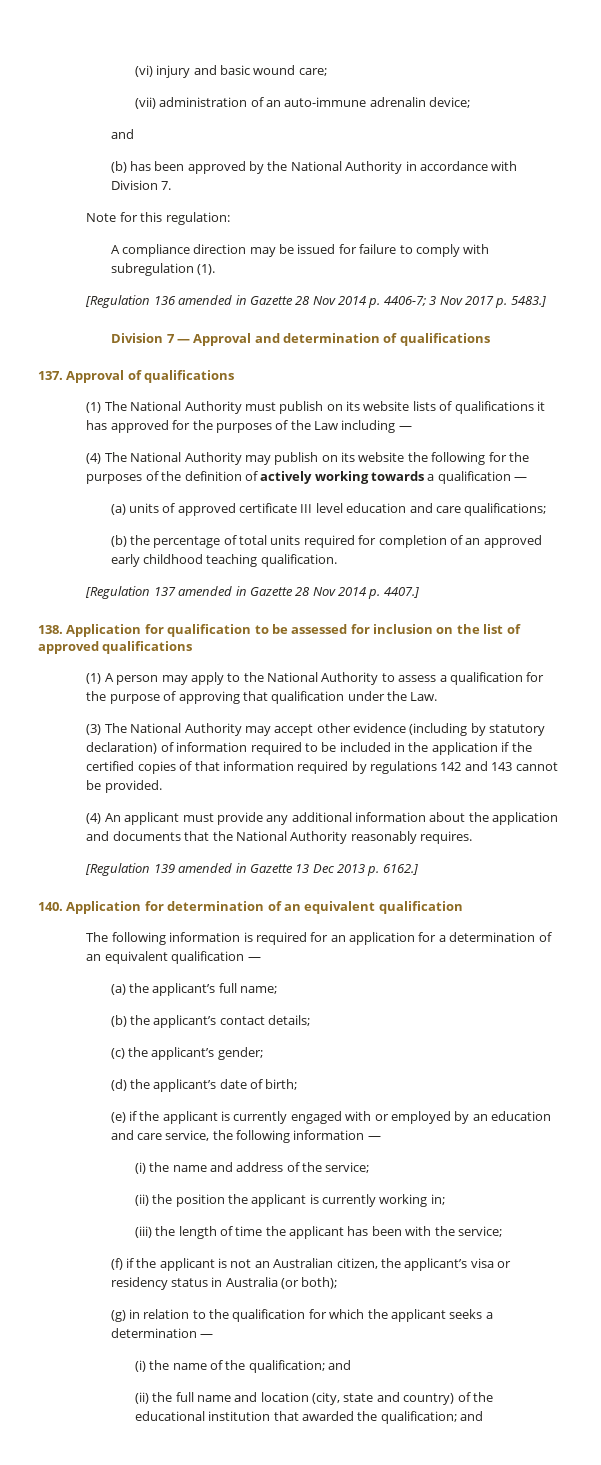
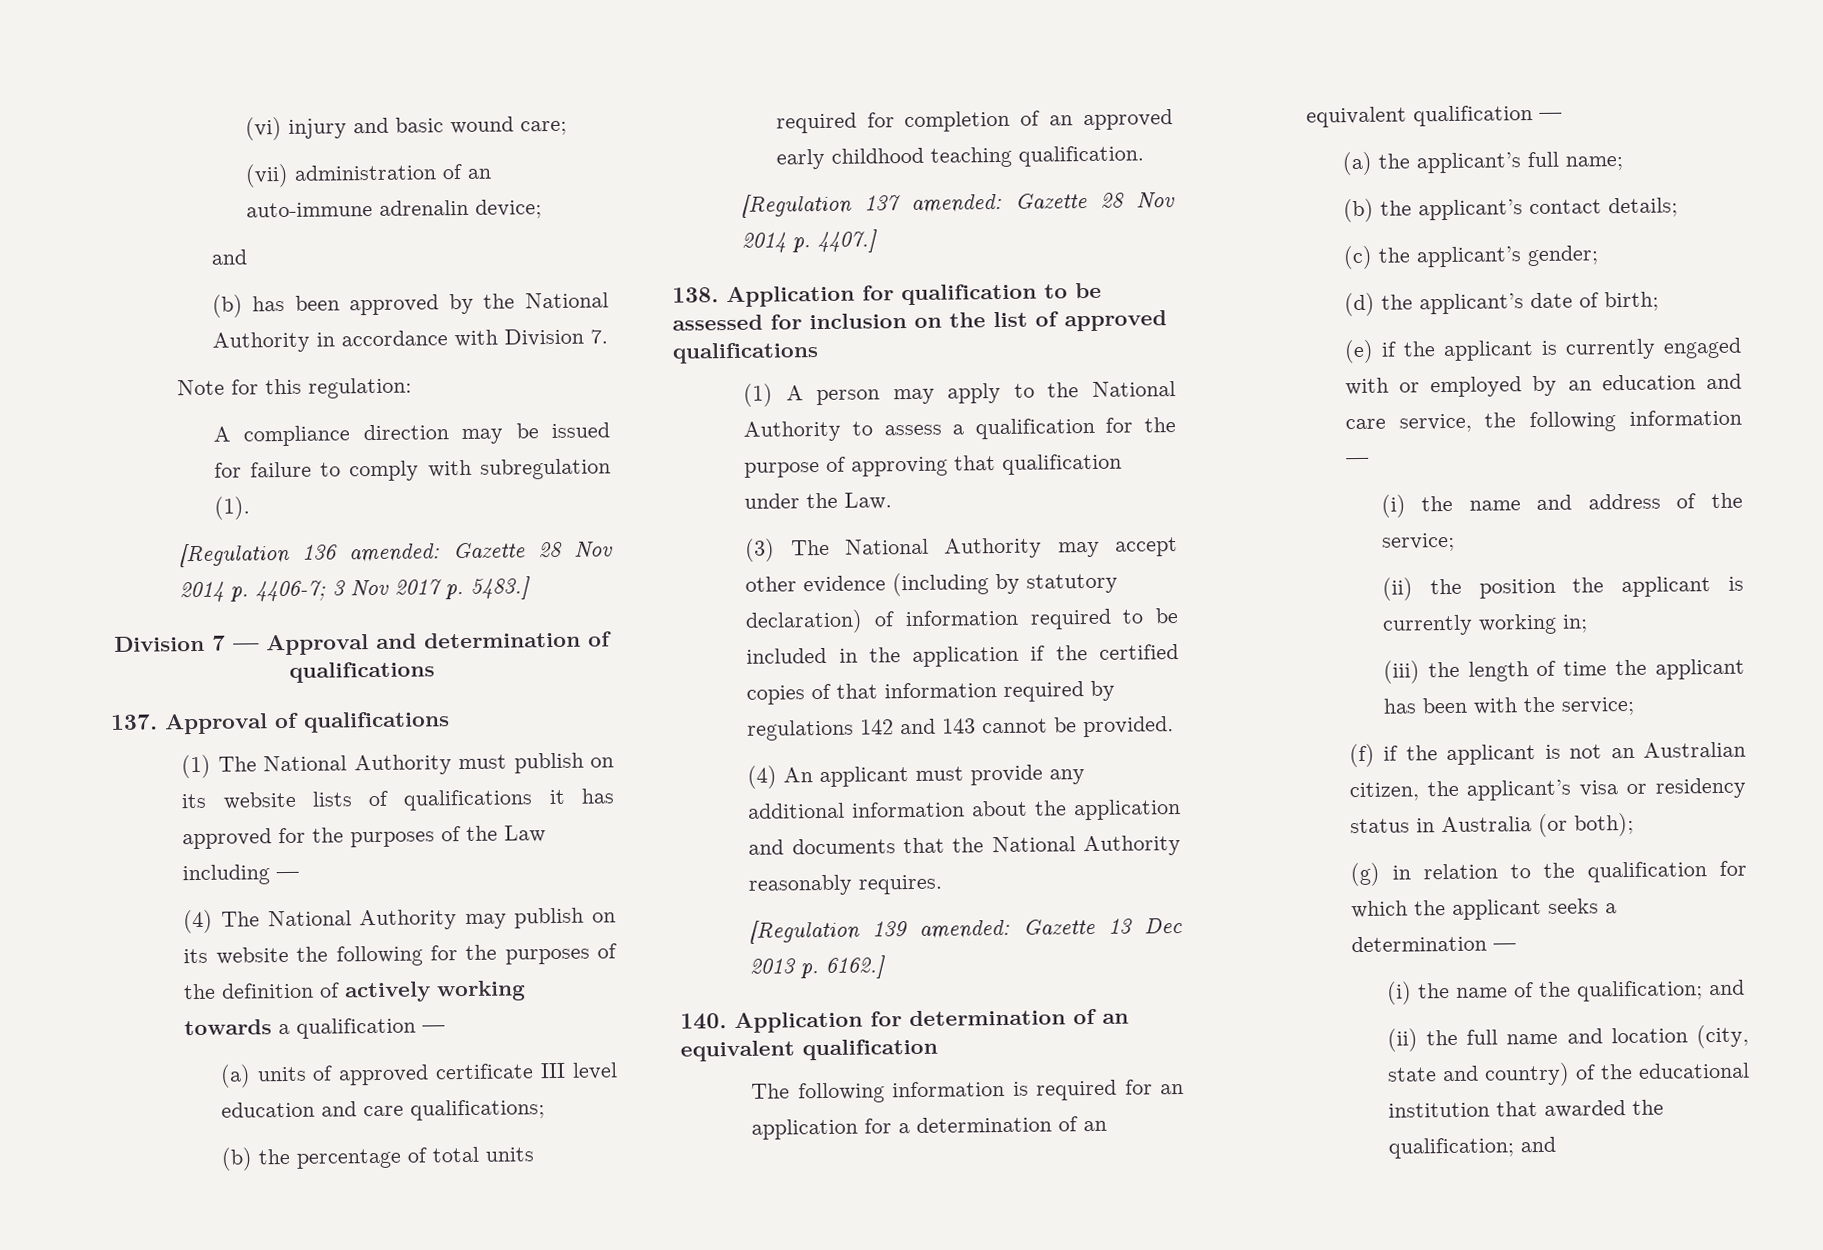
[178,295,247,305] amended in -> [349,543,441,563] amended:
[178,586,247,596] amended in -> [911,193,1003,213] amended:
[178,863,247,873] amended in -> [919,919,1011,939] amended:

